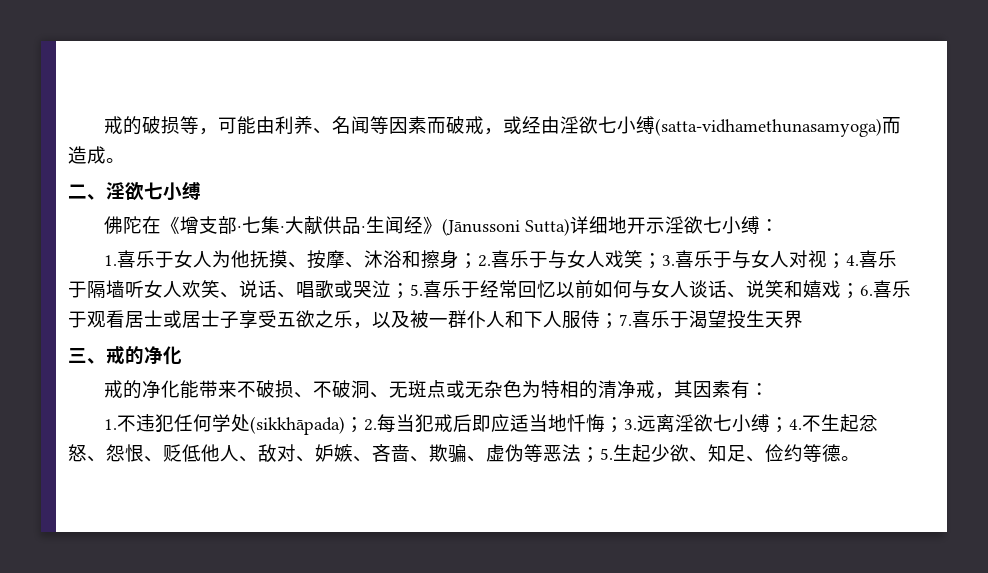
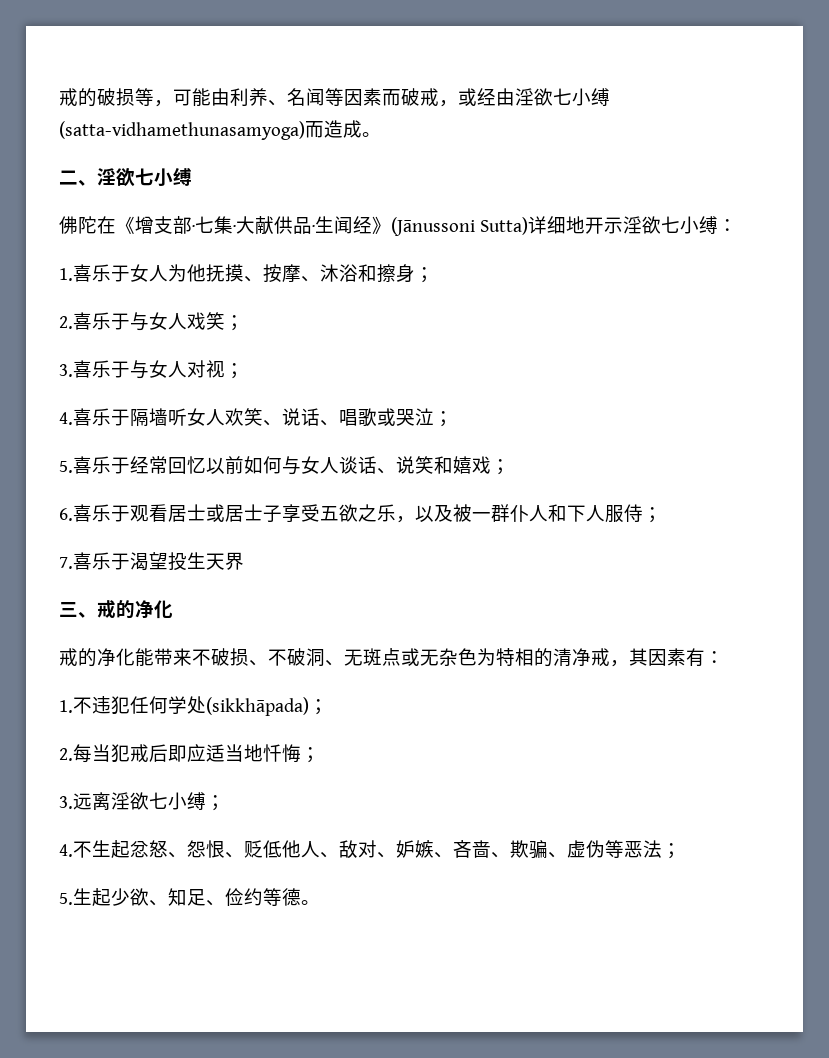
(479, 261) none -> (434, 275) //
(663, 261) none -> (244, 323) //
(847, 261) none -> (244, 371) //
(410, 291) none -> (453, 419) //
(860, 291) none -> (510, 467) //
(619, 321) none -> (662, 515) //
(365, 425) none -> (328, 707) //
(625, 425) none -> (320, 755) //
(790, 425) none -> (225, 803) //
(600, 455) none -> (681, 851) //

